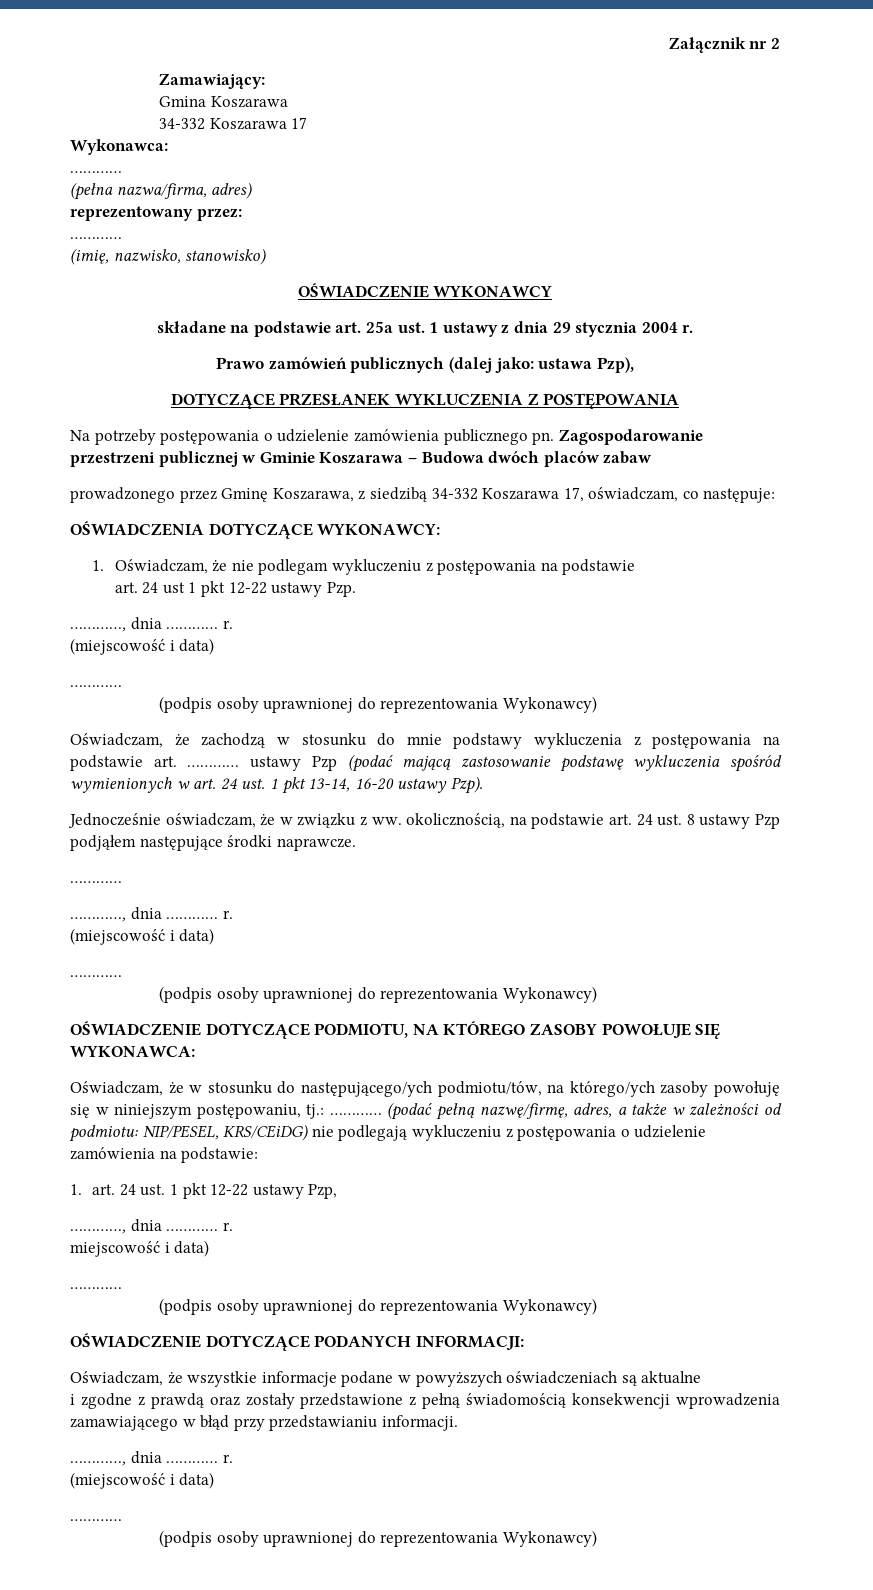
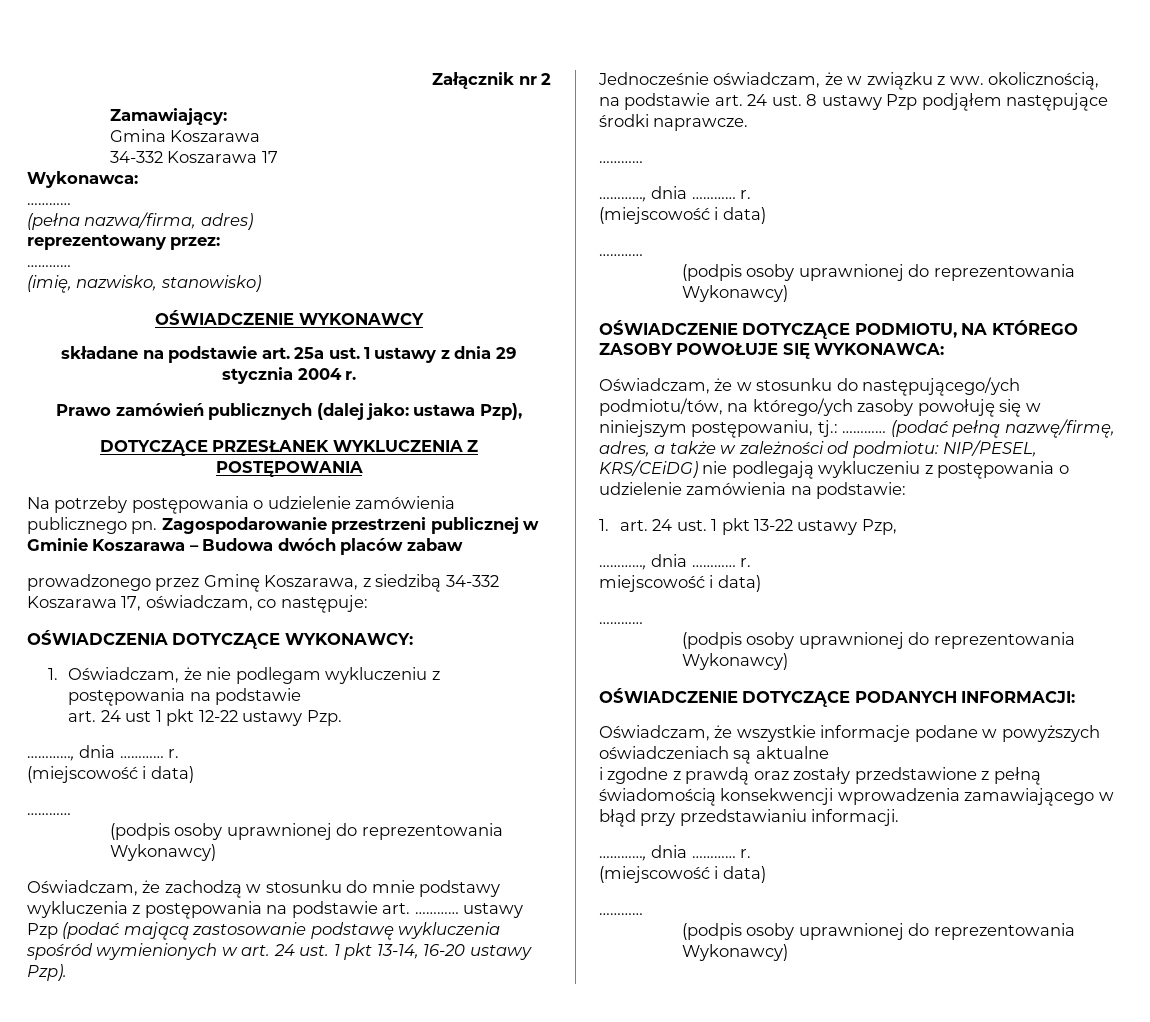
[210,1184,249,1196] 12-22 -> [754,519,794,531] 13-22

